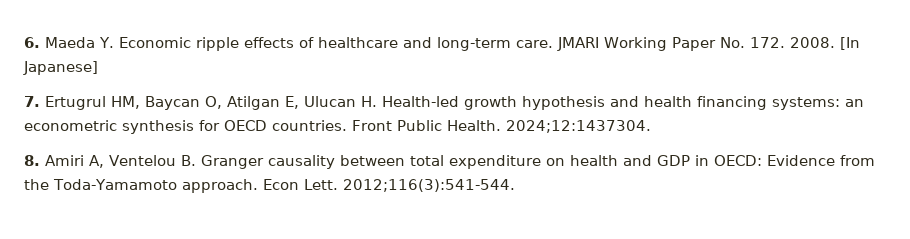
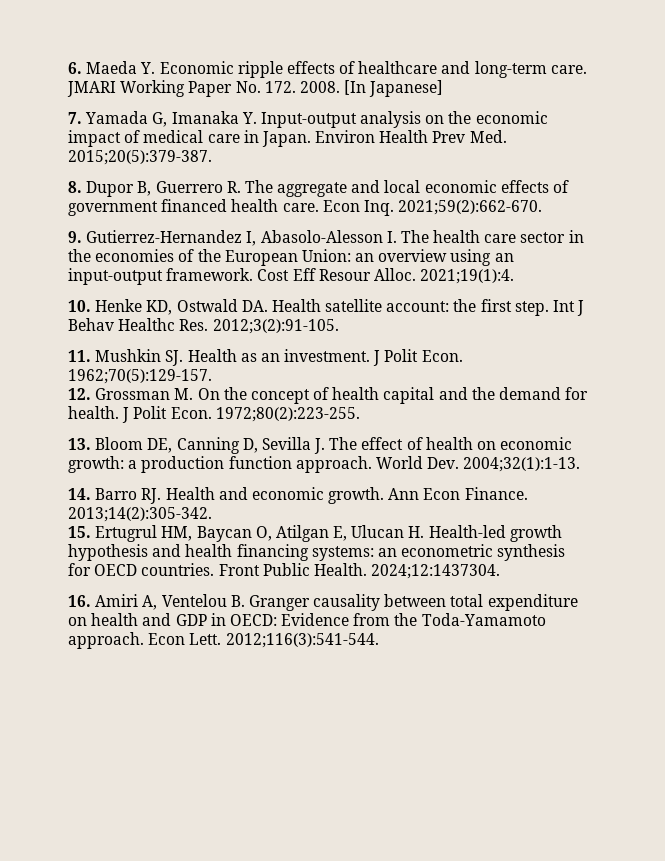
(40, 101) none -> [85,111,548,128] [68,130,507,147] [68,150,212,165] [68,180,570,197] [68,199,543,216] [68,230,584,246] [68,249,514,266] [68,268,515,285] [68,299,585,316] [68,318,339,334] [68,349,463,366] [68,369,212,384] [68,387,589,404] [68,406,360,423] [68,437,573,454] [68,456,581,473] [68,487,528,504] [68,507,212,522] [68,526,91,538] Yamada G, Imanaka Y. Input-output analysis on the economic impact of medical care in Japan. Environ Health Prev Med. 2015;20(5):379-387. // 8. Dupor B, Guerrero R. The aggregate and local economic effects of government financed health care. Econ Inq. 2021;59(2):662-670. // 9. Gutierrez-Hernandez I, Abasolo-Alesson I. The health care sector in the economies of the European Union: an overview using an input-output framework. Cost Eff Resour Alloc. 2021;19(1):4. // 10. Henke KD, Ostwald DA. Health satellite account: the first step. Int J Behav Healthc Res. 2012;3(2):91-105. // 11. Mushkin SJ. Health as an investment. J Polit Econ. 1962;70(5):129-157. // 12. Grossman M. On the concept of health capital and the demand for health. J Polit Econ. 1972;80(2):223-255. // 13. Bloom DE, Canning D, Sevilla J. The effect of health on economic growth: a production function approach. World Dev. 2004;32(1):1-13. // 14. Barro RJ. Health and economic growth. Ann Econ Finance. 2013;14(2):305-342. // 15.
[24,155,40,166] 8. -> [68,595,91,607] 16.

